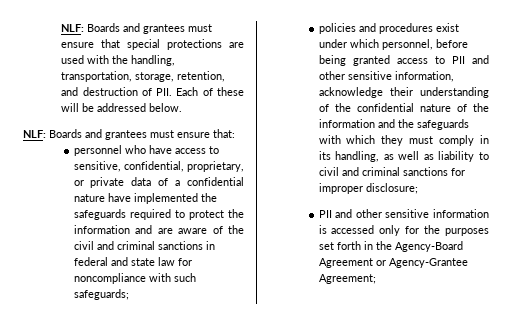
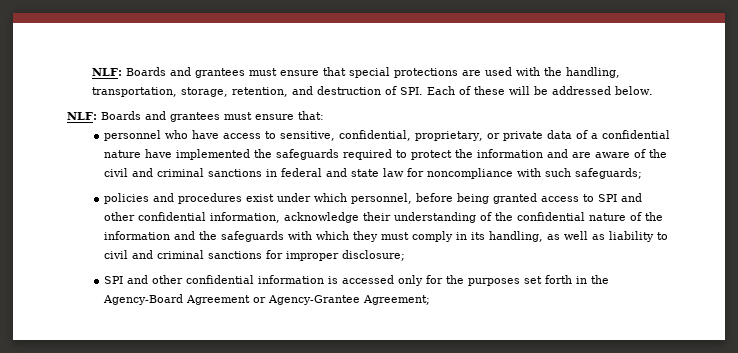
[156,88,173,96] PII. -> [399,87,423,95] SPI.
[451,55,489,64] [318,71,392,80] PII and other sensitive -> [598,193,643,202] [104,212,207,221] SPI and other confidential
[318,209,430,218] PII and other sensitive -> [104,275,255,284] SPI and other confidential

